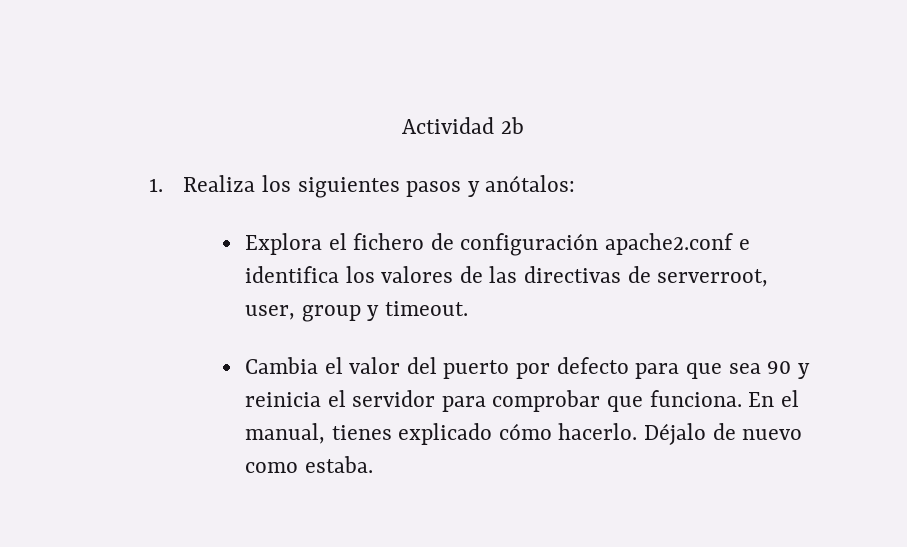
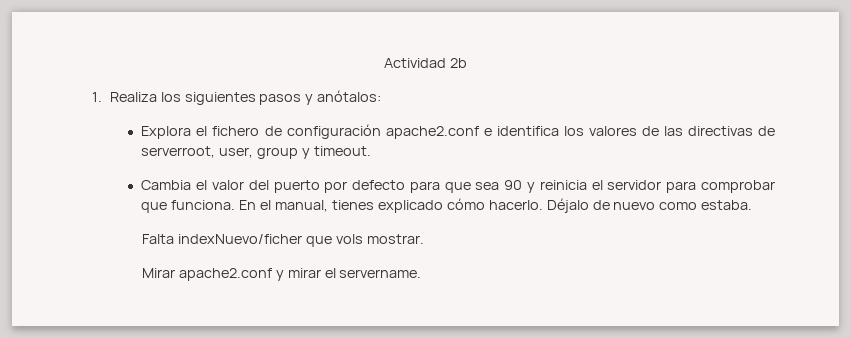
(373, 464) none -> [141,234,424,247] [141,268,422,281] // Falta indexNuevo/ficher que vols mostrar. // Mirar apache2.conf y mirar el servername.

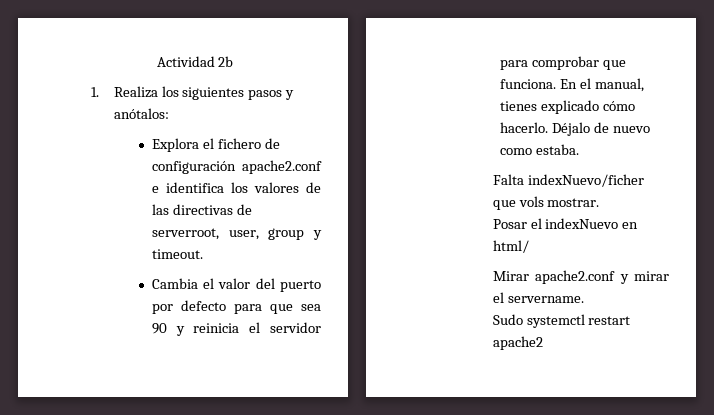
(424, 239) none -> [492,218,639,229] [492,240,529,253] // Posar el indexNuevo en html/
(422, 273) none -> [492,314,631,328] [492,336,543,350] // Sudo systemctl restart apache2

